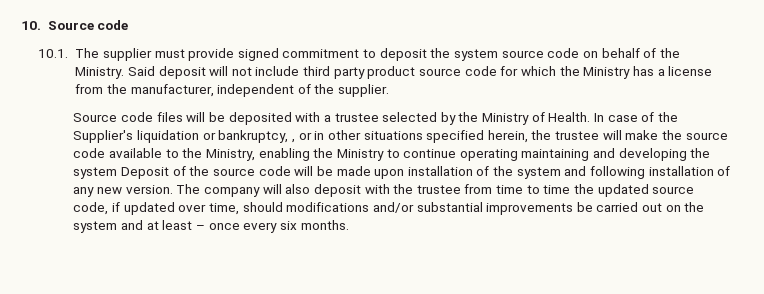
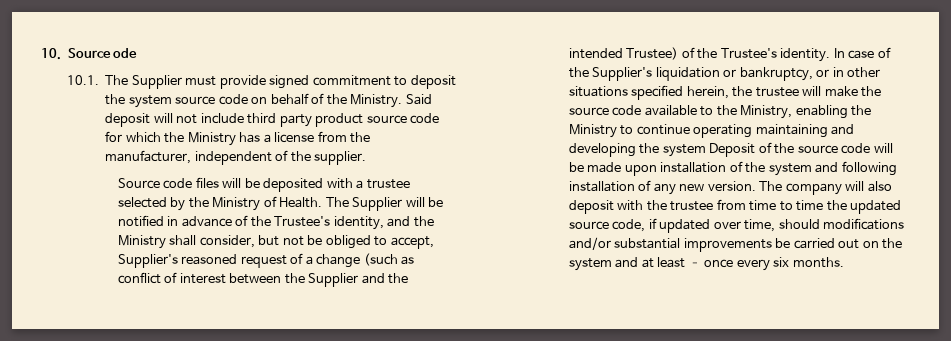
[97,20,129,30] code -> [113,48,138,58] ode
[102,48,152,61] supplier -> [131,75,182,89] Supplier
(591, 117) none -> [325,197,444,211] [117,215,434,230] [117,235,434,249] [117,253,415,268] [117,272,409,287] [568,47,831,62] The Supplier will be notified in advance of the Trustee's identity, and the Ministry shall consider, but not be obliged to accept, Supplier's reasoned request of a change (such as conflict of interest between the Supplier and the intended Trustee) of the Trustee's identity.
[291,139,295,143] , -> (813, 74) none

